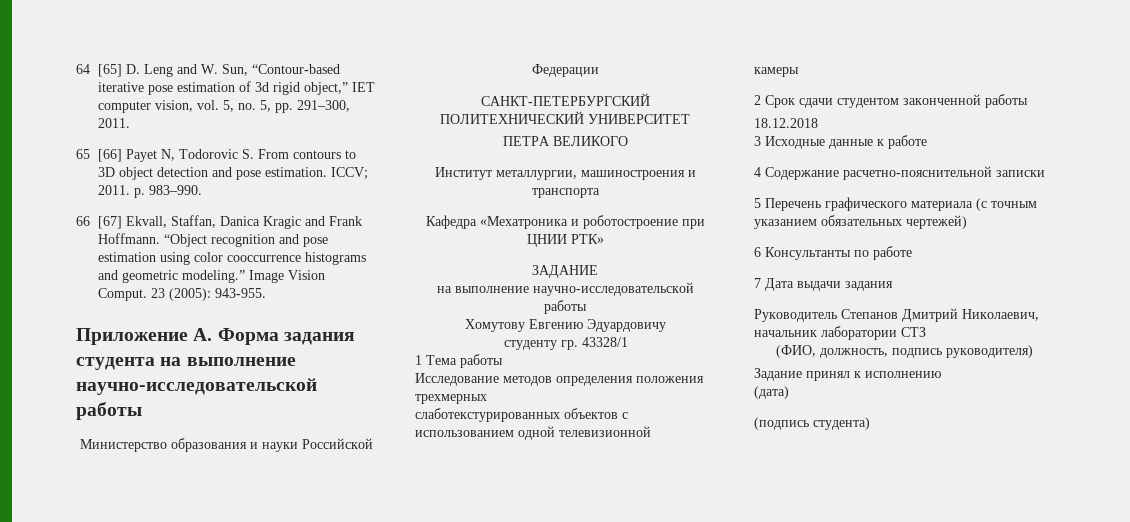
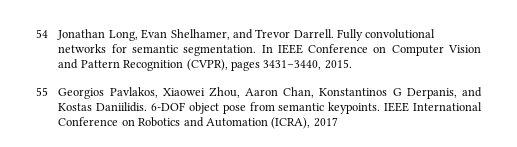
[76,64,341,77] [98,81,376,95] [98,100,351,113] [98,118,131,128] [76,149,357,162] [98,167,369,180] [98,185,203,198] [76,215,363,229] [98,233,329,247] [98,252,367,265] [98,270,326,283] [98,288,267,301] [76,328,355,345] [76,357,296,370] [76,378,317,395] [76,402,142,420] [79,438,373,452] [531,64,599,77] [480,93,650,106] [440,111,690,124] [502,136,628,146] [434,167,696,180] [531,188,600,198] [425,215,705,229] [526,234,604,247] [532,265,598,278] [436,282,694,296] [544,300,587,314] [464,319,666,332] [504,337,629,350] [415,354,503,368] [415,373,704,386] [415,394,487,404] [415,408,628,422] [415,426,651,440] [754,67,799,77] [754,94,1028,108] [754,118,818,128] [754,135,927,149] [754,166,1045,180] [754,197,1037,211] [754,215,967,229] [754,246,912,260] [754,278,893,291] [754,308,1039,322] [754,326,926,340] [775,345,1033,358] [754,368,941,381] [754,386,789,399] [754,417,870,430] 64 [65] D. Leng and W. Sun, “Contour-based iterative pose estimation of 3d rigid object,” IET computer vision, vol. 5, no. 5, pp. 291–300, 2011. // 65 [66] Payet N, Todorovic S. From contours to 3D object detection and pose estimation. ICCV; 2011. p. 983–990. // 66 [67] Ekvall, Staffan, Danica Kragic and Frank Hoffmann. “Object recognition and pose estimation using color cooccurrence histograms and geometric modeling.” Image Vision Comput. 23 (2005): 943-955. // Приложение А. Форма задания студента на выполнение научно-исследовательской работы // Министерство образования и науки Российской Федерации // САНКТ-ПЕТЕРБУРГСКИЙ ПОЛИТЕХНИЧЕСКИЙ УНИВЕРСИТЕТ // ПЕТРА ВЕЛИКОГО // Институт металлургии, машиностроения и транспорта // Кафедра «Мехатроника и роботостроение при ЦНИИ РТК» // ЗАДАНИЕ // на выполнение научно-исследовательской работы // Хомутову Евгению Эдуардовичу // студенту гр. 43328/1 // 1 Тема работы // Исследование методов определения положения трехмерных // слаботекстурированных объектов с использованием одной телевизионной // камеры // 2 Срок сдачи студентом законченной работы // 18.12.2018 // 3 Исходные данные к работе // 4 Содержание расчетно-пояснительной записки // 5 Перечень графического материала (с точным указанием обязательных чертежей) // 6 Консультанты по работе // 7 Дата выдачи задания // Руководитель Степанов Дмитрий Николаевич, начальник лаборатории СТЗ // (ФИО, должность, подпись руководителя) // Задание принял к исполнению // (дата) // (подпись студента) -> [36,29,436,41] [58,44,481,56] [58,59,352,71] [36,87,483,99] [58,102,483,114] [58,117,338,129] 54 Jonathan Long, Evan Shelhamer, and Trevor Darrell. Fully convolutional networks for semantic segmentation. In IEEE Conference on Computer Vision and Pattern Recognition (CVPR), pages 3431–3440, 2015. // 55 Georgios Pavlakos, Xiaowei Zhou, Aaron Chan, Konstantinos G Derpanis, and Kostas Daniilidis. 6-DOF object pose from semantic keypoints. IEEE International Conference on Robotics and Automation (ICRA), 2017

